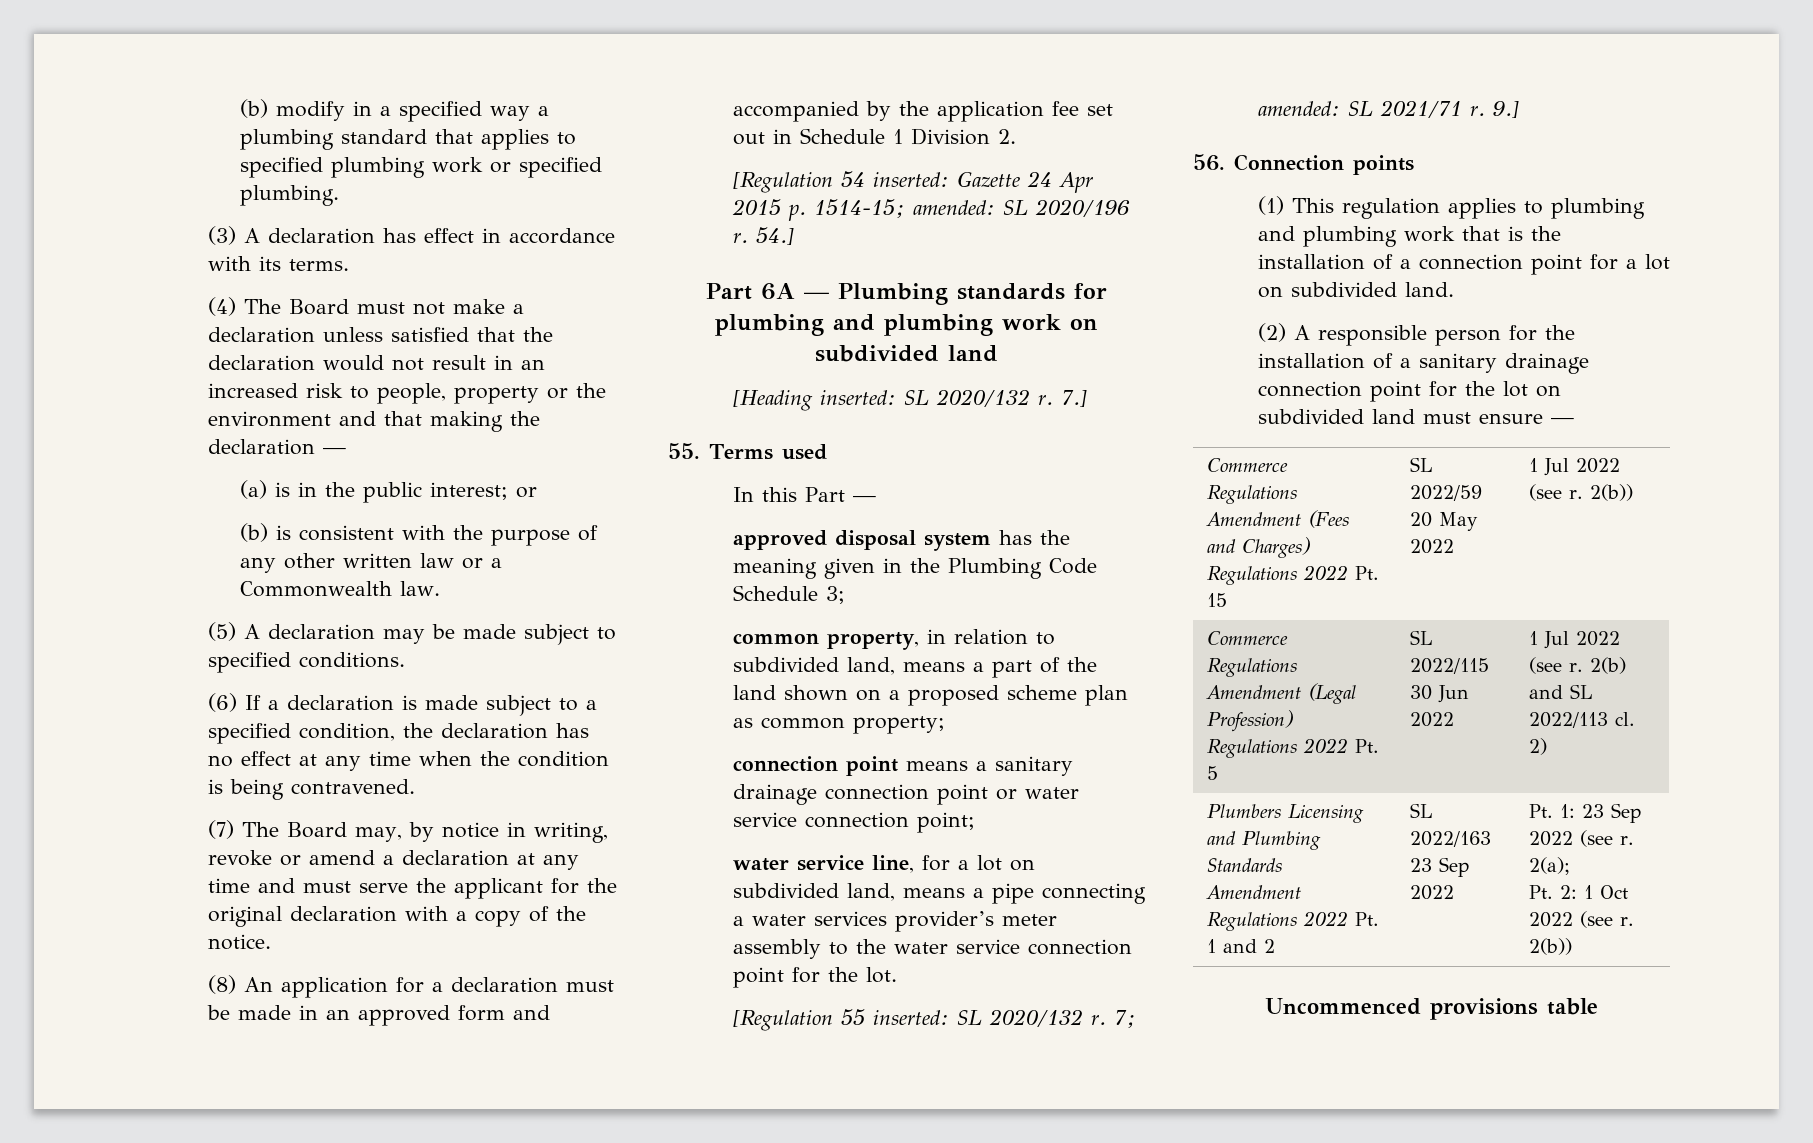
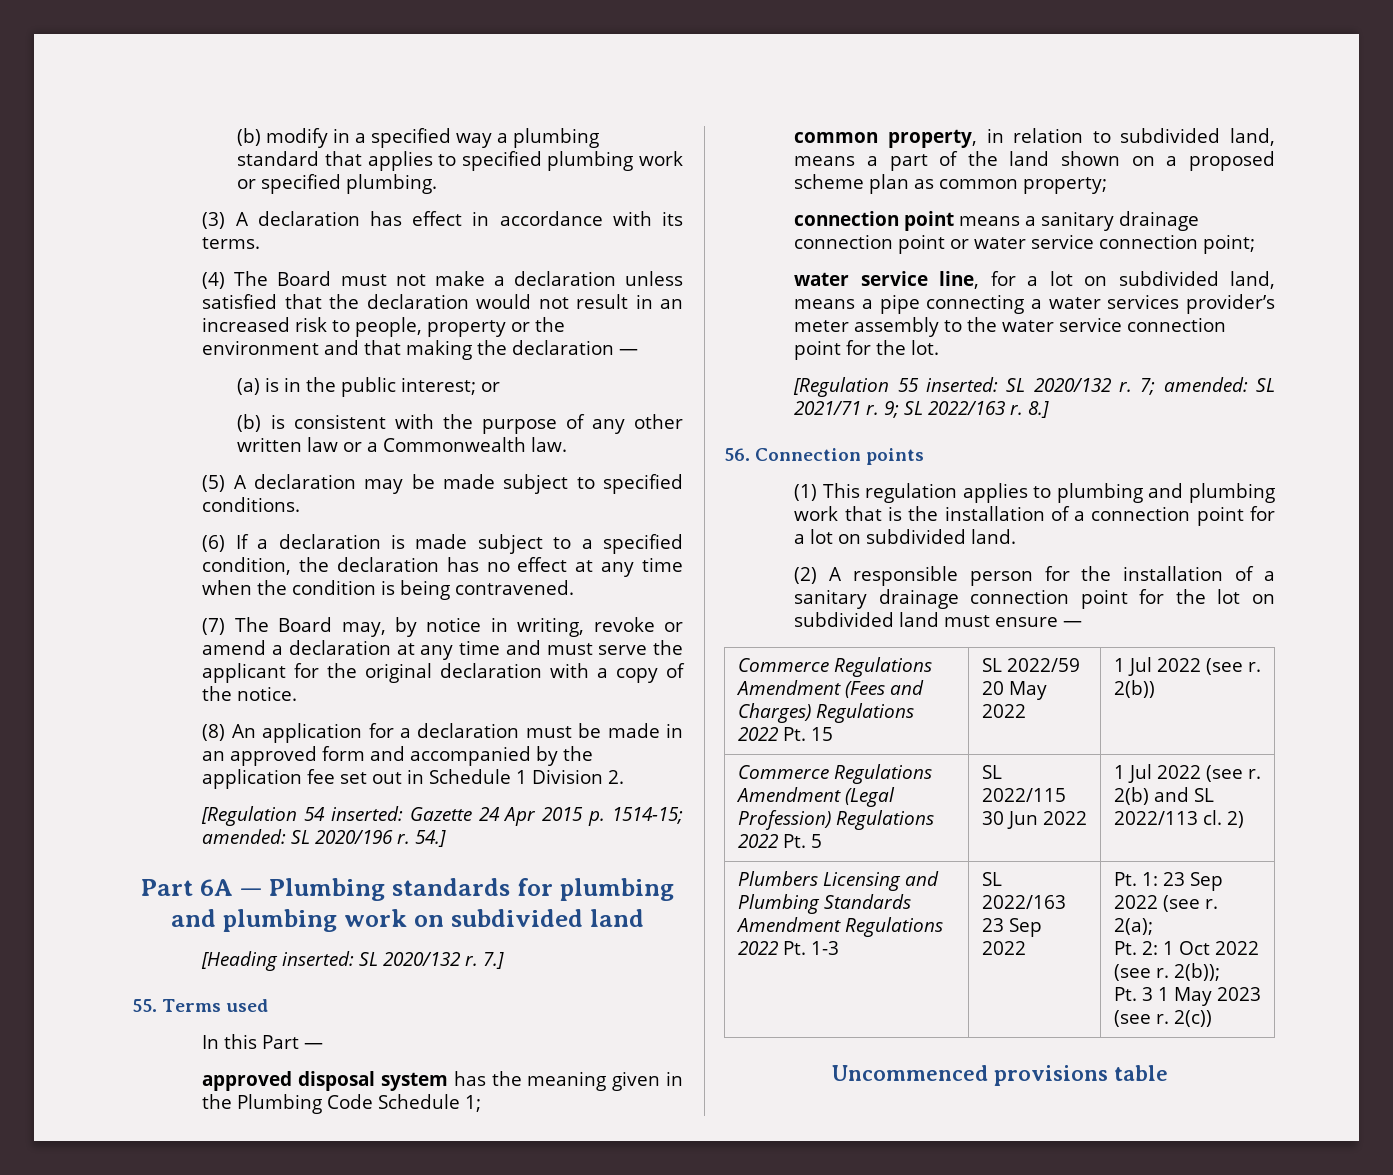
[825,586,845,604] 3; -> [465,1095,482,1112] 1;
[1492,100,1519,118] 9.] -> [884,401,1050,418] 9; SL 2022/163 r. 8.]
[1207,939,1276,953] 1 and 2 -> [810,941,839,955] 1-3
[1529,938,1573,955] 2(b)) -> [1173,963,1220,981] [1113,987,1261,1006] [1113,1010,1212,1027] 2(b)); // Pt. 3 1 May 2023 (see r. 2(c))

